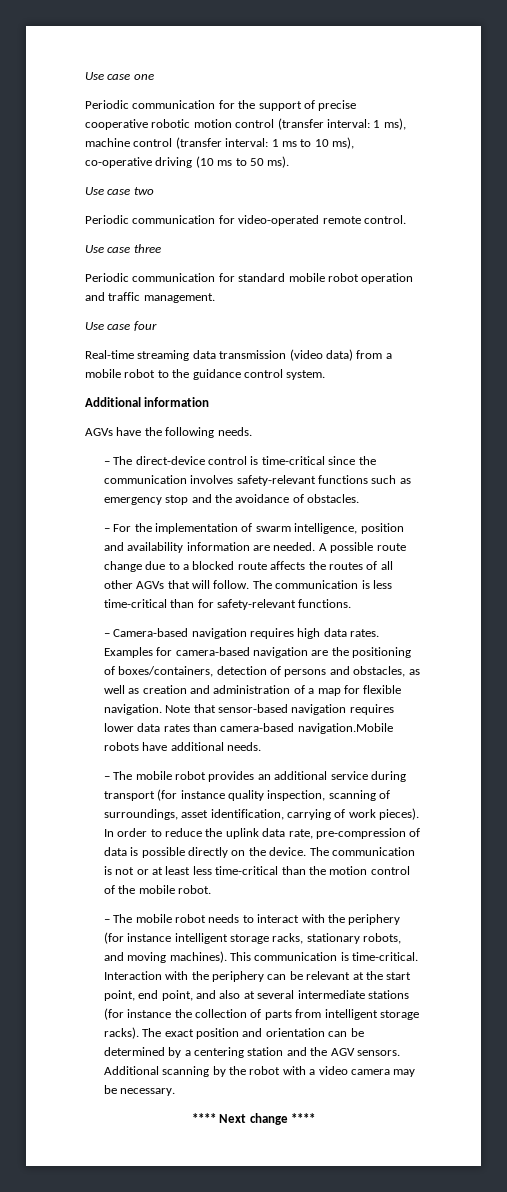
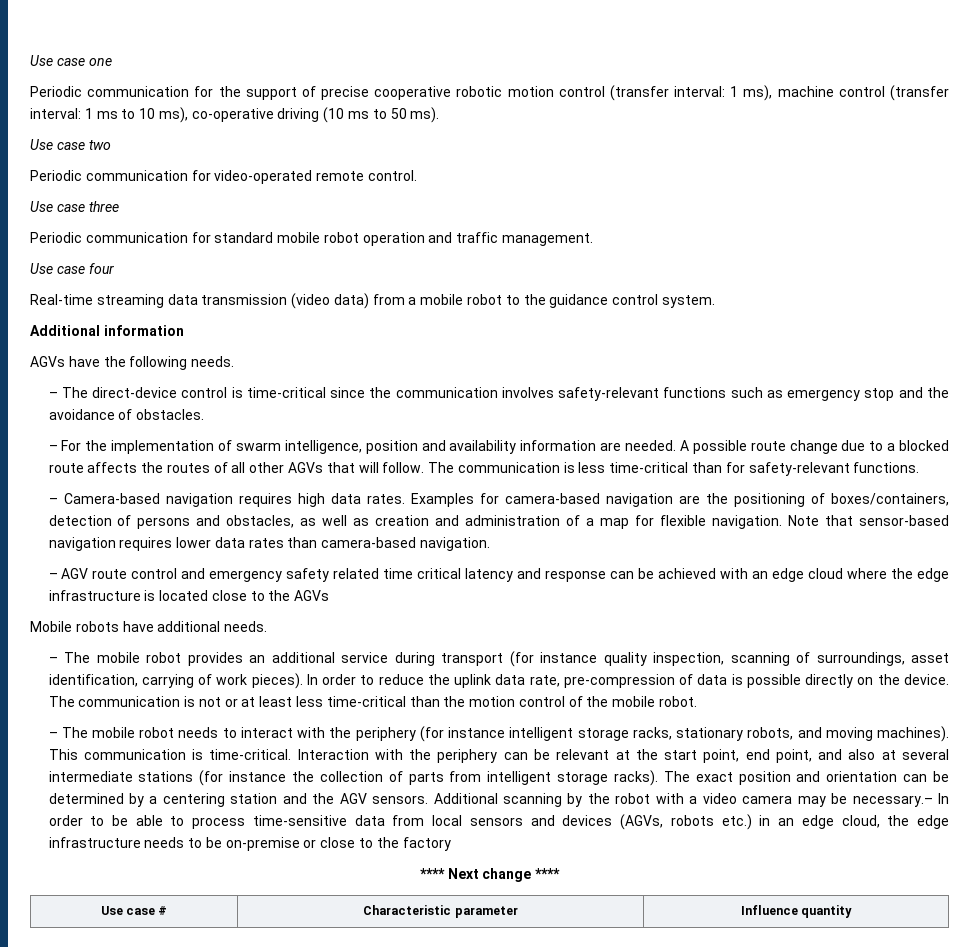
[297,723,393,734] navigation.Mobile -> [419,537,490,551] [48,568,949,582] [48,590,330,601] [30,621,72,632] navigation. // – AGV route control and emergency safety related time critical latency and response can be achieved with an edge cloud where the edge infrastructure is located close to the AGVs // Mobile
[120,1088,176,1096] [191,1113,316,1125] necessary. // **** Next change **** -> [852,793,950,807] [48,814,949,830] [48,837,451,851] [419,868,561,882] [100,906,168,915] [363,905,518,918] [740,905,853,918] necessary.– In order to be able to process time-sensitive data from local sensors and devices (AGVs, robots etc.) in an edge cloud, the edge infrastructure needs to be on-premise or close to the factory // **** Next change **** // Use case # | Characteristic parameter | Influence quantity

